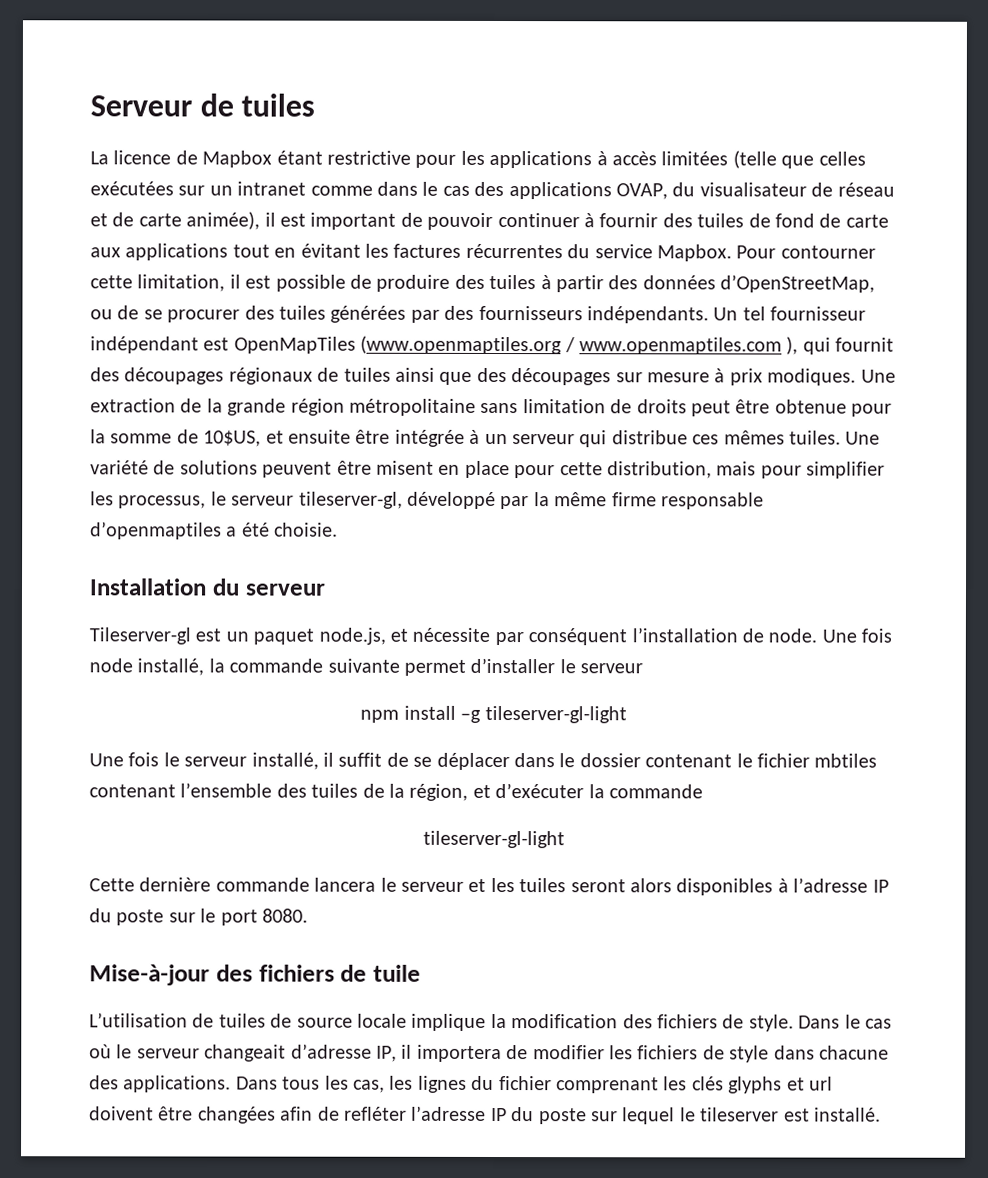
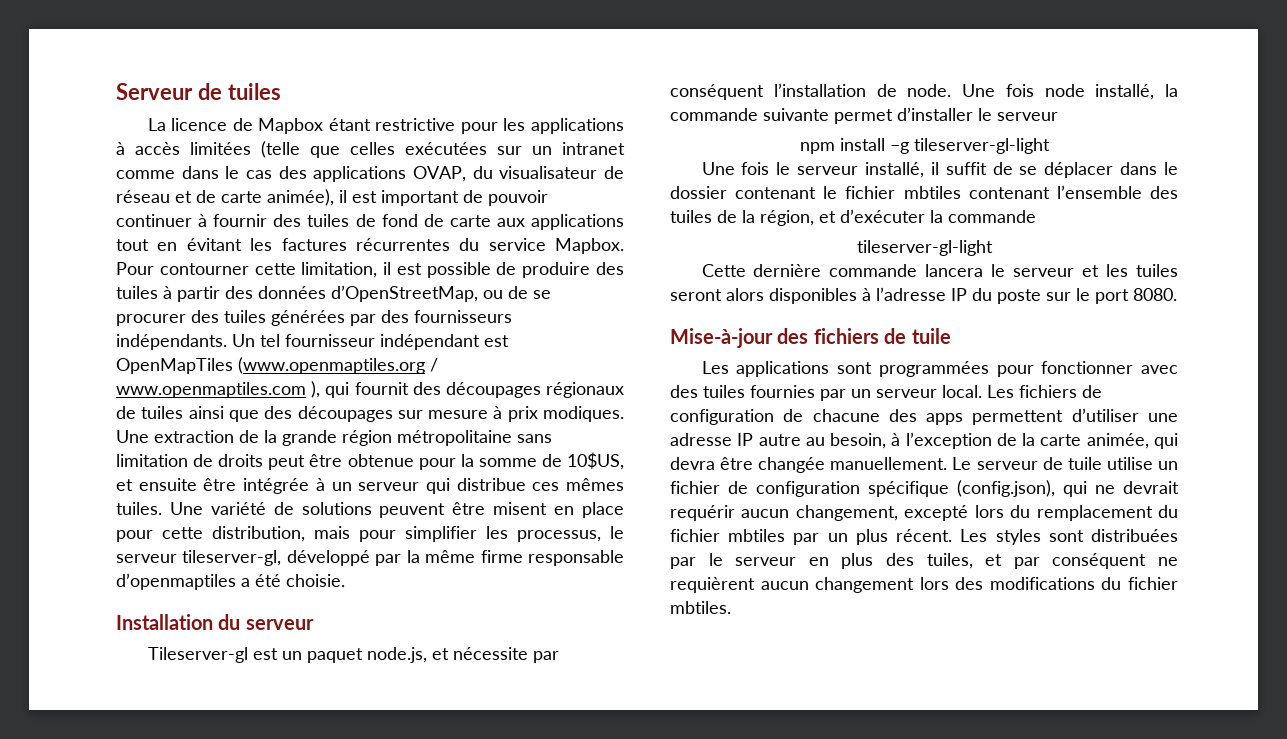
[89,1012,892,1032] [89,1043,889,1063] [89,1075,833,1094] [89,1105,881,1125] L’utilisation de tuiles de source locale implique la modification des fichiers de style. Dans le cas où le serveur changeait d’adresse IP, il importera de modifier les fichiers de style dans chacune des applications. Dans tous les cas, les lignes du fichier comprenant les clés glyphs et url doivent être changées afin de refléter l’adresse IP du poste sur lequel le tileserver est installé. -> [701,361,1178,377] [670,385,1102,401] [670,408,1178,425] [670,432,1178,449] [670,457,1178,473] [670,480,1179,497] [670,505,1178,521] [670,529,1178,545] [670,553,1178,569] [670,577,1178,593] [670,601,731,614] Les applications sont programmées pour fonctionner avec des tuiles fournies par un serveur local. Les fichiers de configuration de chacune des apps permettent d’utiliser une adresse IP autre au besoin, à l’exception de la carte animée, qui devra être changée manuellement. Le serveur de tuile utilise un fichier de configuration spécifique (config.json), qui ne devrait requérir aucun changement, excepté lors du remplacement du fichier mbtiles par un plus récent. Les styles sont distribuées par le serveur en plus des tuiles, et par conséquent ne requièrent aucun changement lors des modifications du fichier mbtiles.

